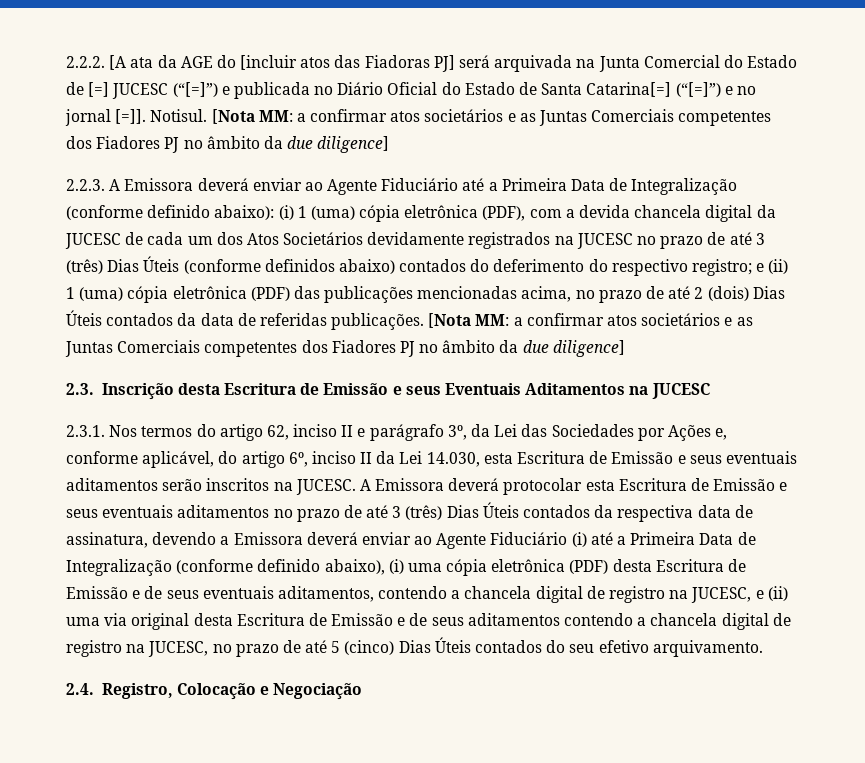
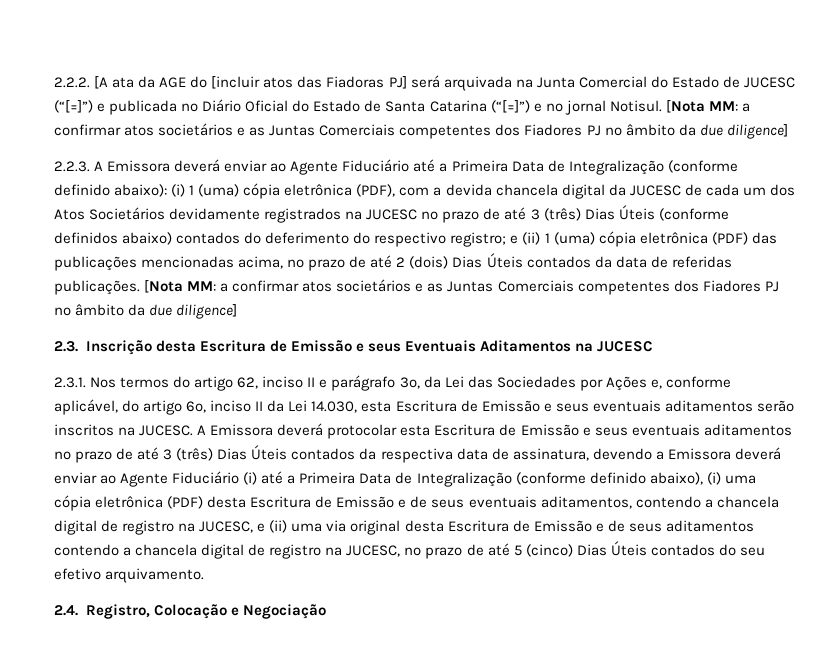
[88,82,110,97] [=] -> (740, 82) none
[586,82,672,97] Catarina[=] -> [429,100,487,112] Catarina
[115,109,147,124] [=]]. -> (606, 107) none

